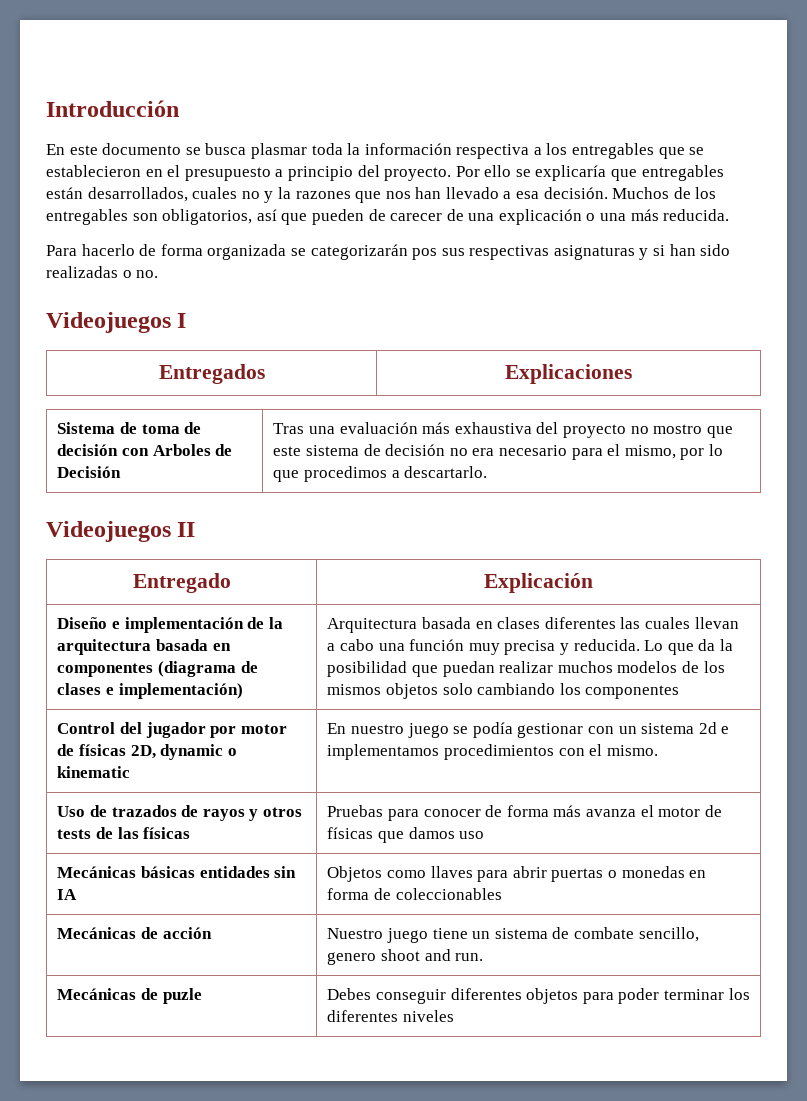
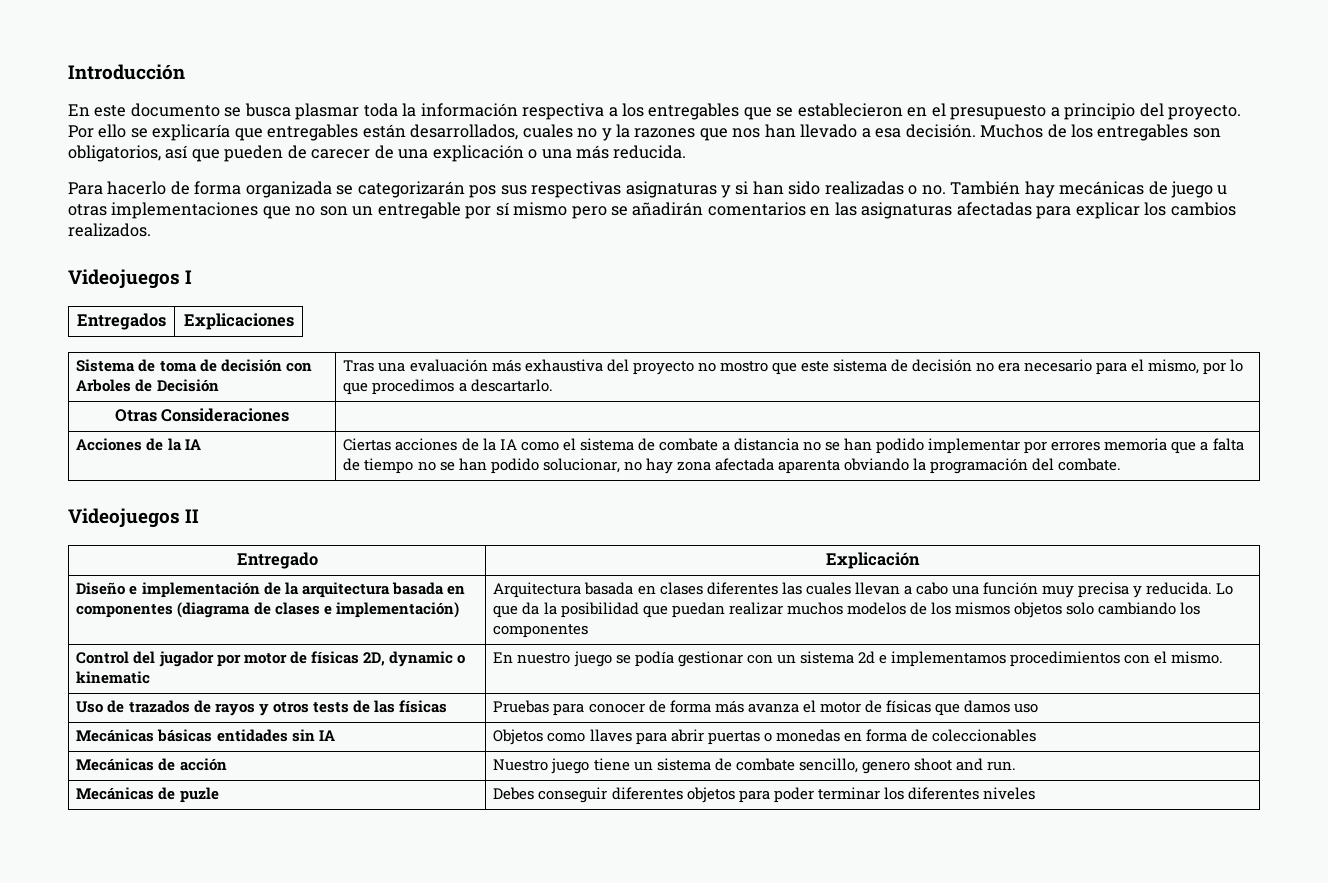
(159, 274) none -> [950,181,1228,198] [68,202,1236,219] [68,223,151,237] También hay mecánicas de juego u otras implementaciones que no son un entregable por sí mismo pero se añadirán comentarios en las asignaturas afectadas para explicar los cambios realizados.
(488, 472) none -> [114,408,290,422] [76,438,201,451] [343,438,1244,454] [343,458,1122,474] // Otras Consideraciones | // Acciones de la IA | Ciertas acciones de la IA como el sistema de combate a distancia no se han podido implementar por errores memoria que a falta de tiempo no se han podido solucionar, no hay zona afectada aparenta obviando la programación del combate.

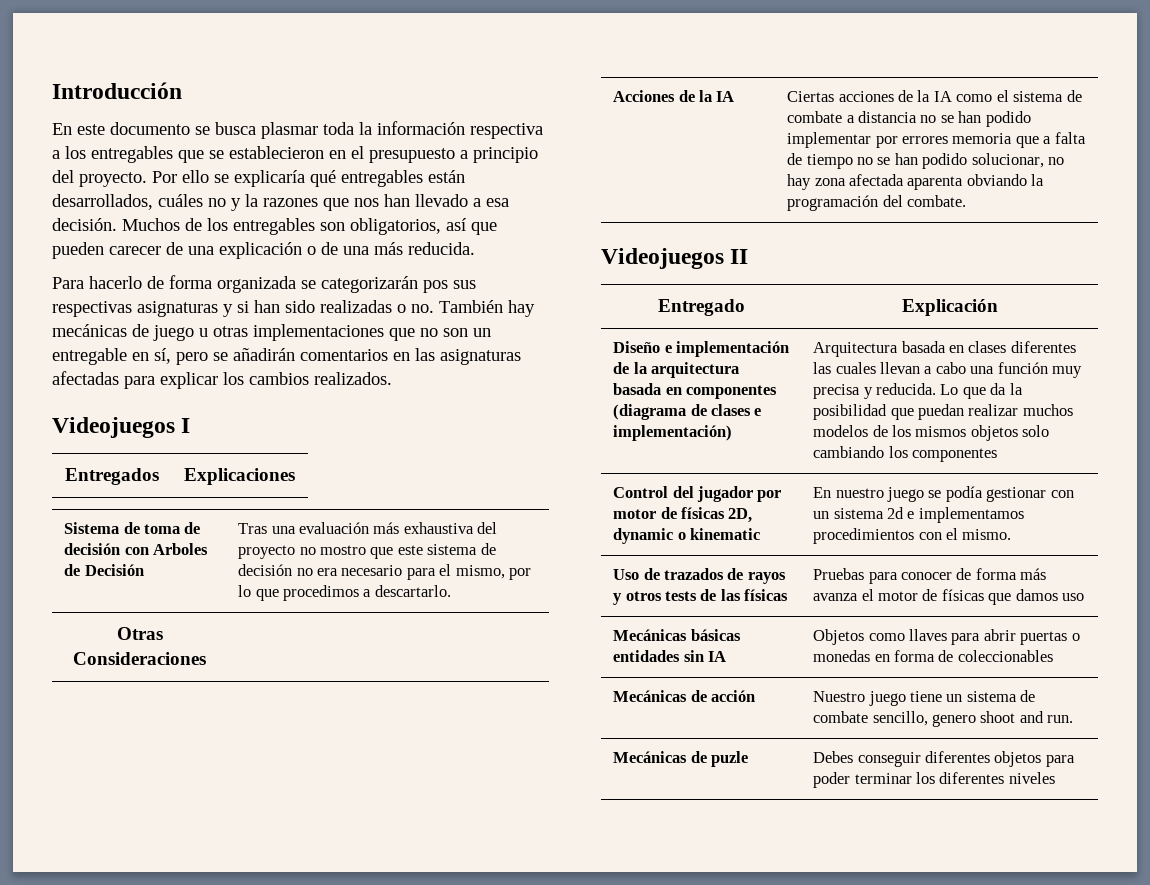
[234,128,263,141] que -> [310,170,336,187] qué
[522,124,573,138] cuales -> [158,194,203,207] cuáles
[287,145,307,159] de -> (104, 250) none
(538, 154) none -> [321,242,338,255] de
[465,202,568,219] por sí mismo -> [132,348,171,364] en sí,

